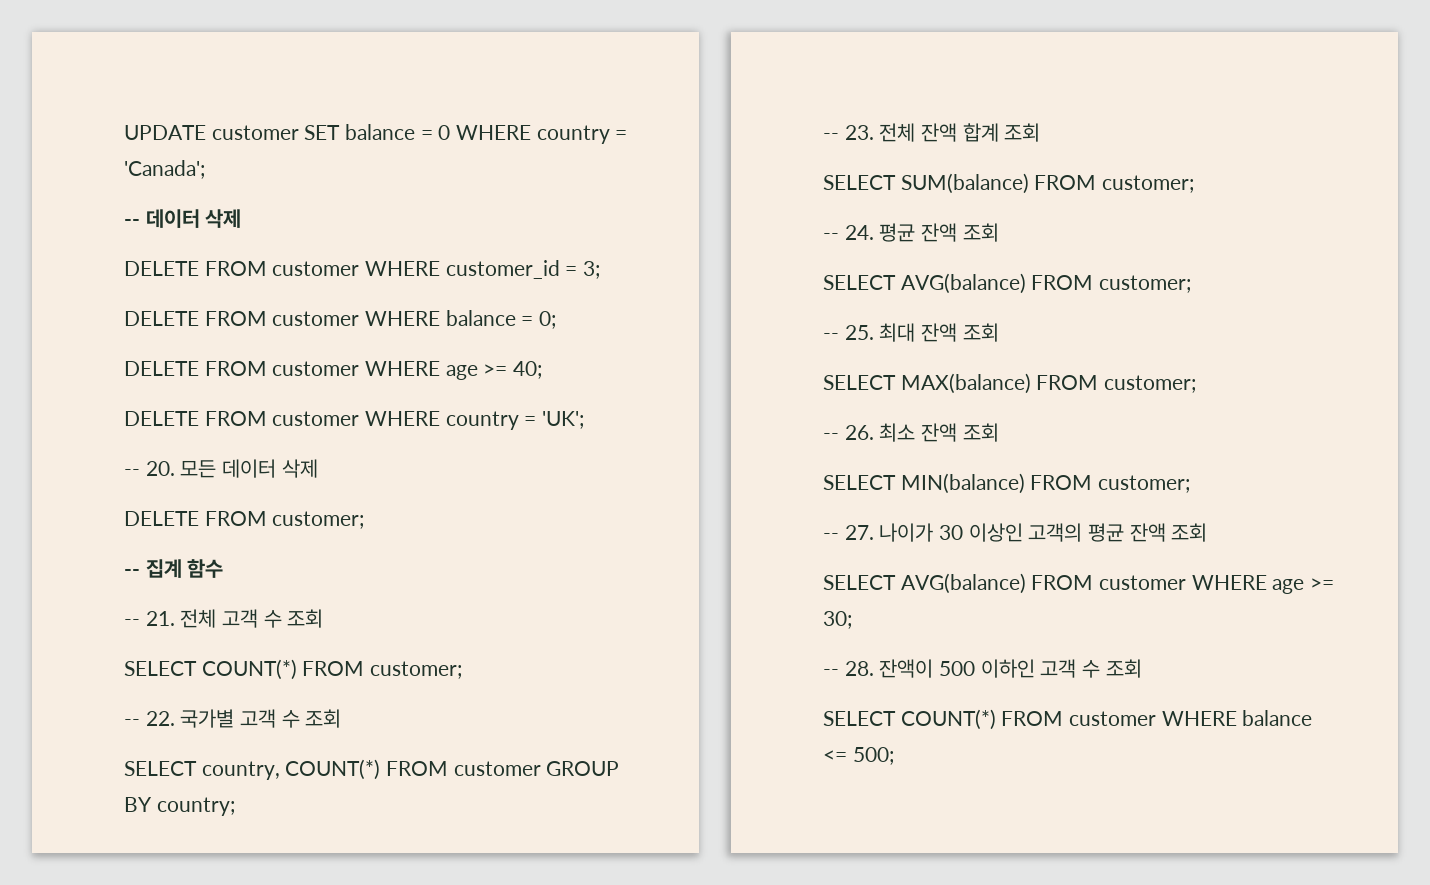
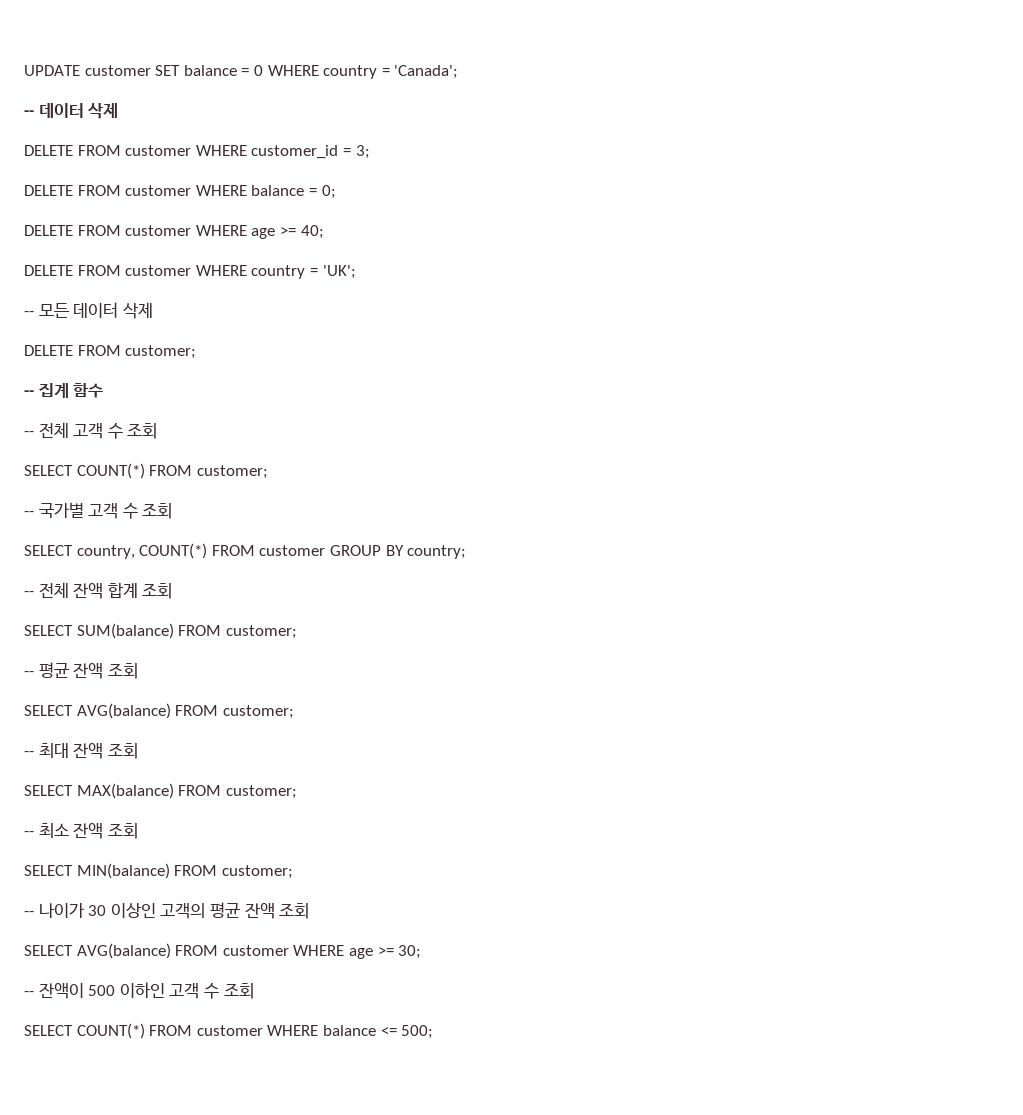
[145,461,175,476] 20. -> (34, 313) none
[145,611,175,626] 21. -> (34, 433) none
[145,711,175,726] 22. -> (34, 513) none
[844,125,874,140] 23. -> (34, 593) none
[844,225,874,240] 24. -> (34, 673) none
[844,325,874,340] 25. -> (34, 753) none
[844,425,874,440] 26. -> (34, 833) none
[844,525,874,540] 27. -> (34, 913) none
[844,661,874,676] 28. -> (34, 993) none

